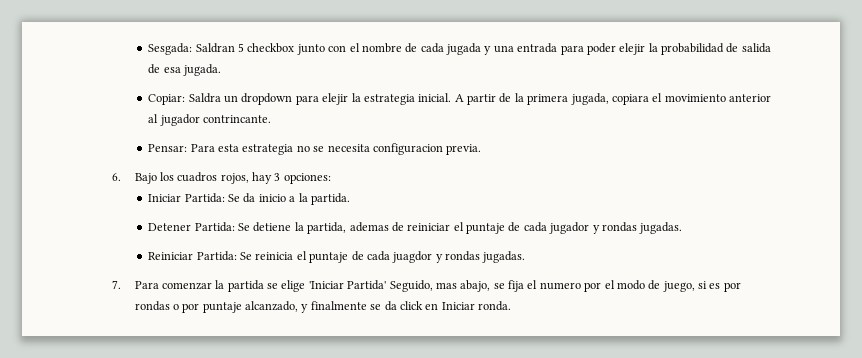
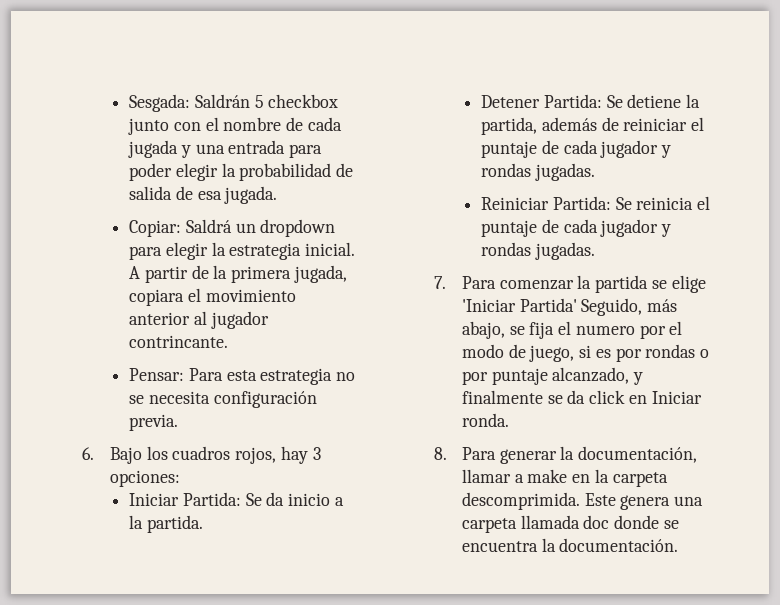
[195,43,235,53] Saldran -> [194,94,250,108] Saldrán
[619,43,646,55] elejir -> [175,163,218,181] elegir
[188,93,221,103] Saldra -> [185,219,232,233] Saldrá
[322,93,349,105] elejir -> [165,242,208,260] elegir
[372,143,443,155] configuracion -> [213,391,317,408] configuración
[349,222,389,232] ademas -> [541,117,597,131] además
[392,251,433,263] juagdor -> [600,219,659,237] jugador
[435,282,457,289] mas -> [647,299,678,312] más
(512, 306) none -> [433,446,698,464] [461,469,668,487] [461,492,704,510] [461,515,679,533] [461,538,679,552] // 8. Para generar la documentación, llamar a make en la carpeta descomprimida. Este genera una carpeta llamada doc donde se encuentra la documentación.

